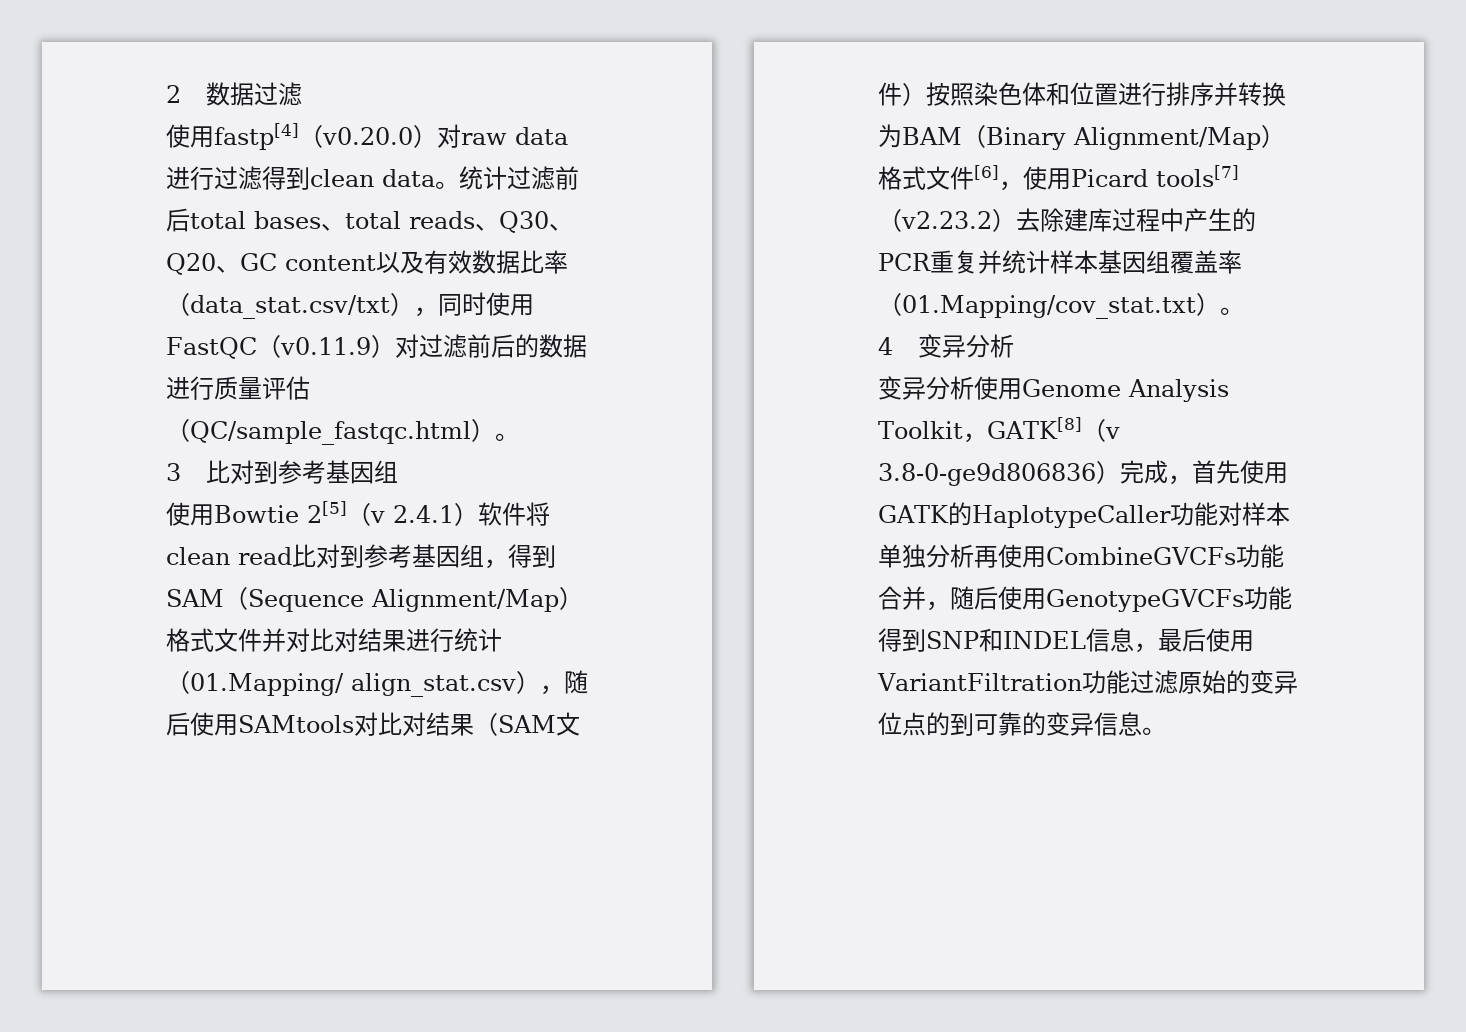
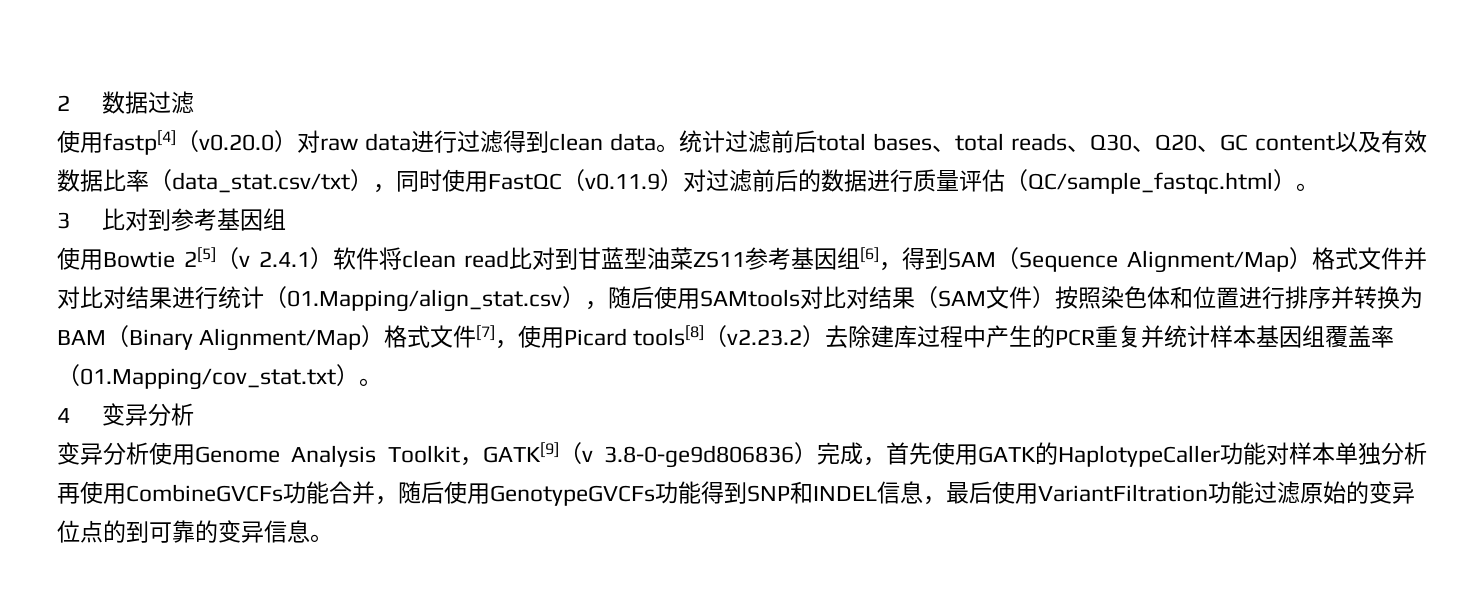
[364,544,484,568] 参考基因组 -> [578,247,880,270] 甘蓝型油菜ZS11参考基因组[6]
[190,673,516,697] 01.Mapping/ align_stat.csv -> [287,289,562,312] 01.Mapping/align_stat.csv
[974,165,999,180] [6] -> [476,325,496,341] [7]
[1156,165,1239,187] tools[7] -> [633,325,705,346] tools[8]
[986,417,1082,439] GATK[8] -> [482,442,559,463] GATK[9]

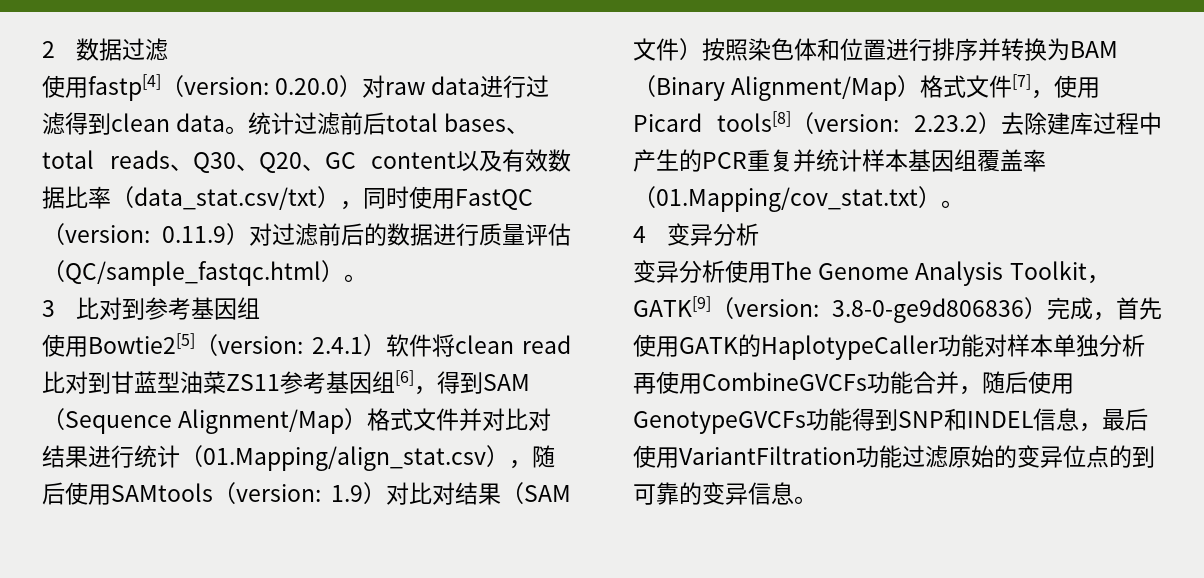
[199,134,274,151] v0.20.0 -> [184,77,340,95] version: 0.20.0
[585,173,660,190] v0.11.9 -> [65,225,226,243] version: 0.11.9
[103,247,250,269] Bowtie 2[5]（v -> [88,333,303,356] Bowtie2[5]（version:
(800, 298) none -> [213,482,386,504] （version: 1.9）
[727,329,803,346] v2.23.2 -> [814,114,978,132] version: 2.23.2
(195, 454) none -> [771,261,812,280] The
[581,450,593,462] v -> [734,299,819,317] version:

